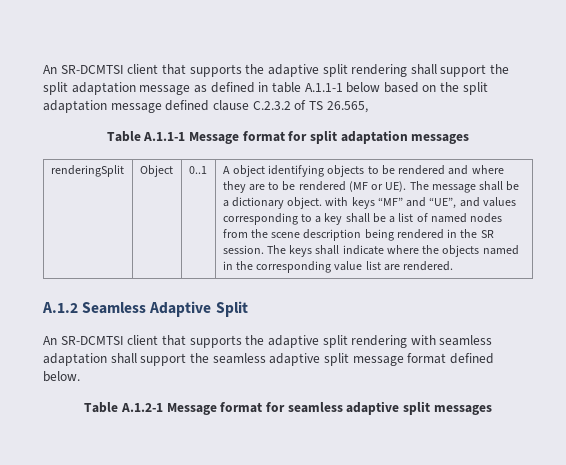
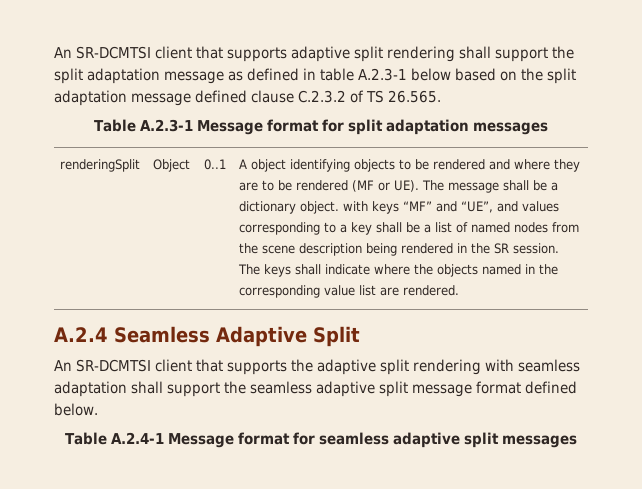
[43,64,265,77] An SR-DCMTSI client that supports the -> [54,46,287,62] An SR-DCMTSI client that supports
[304,83,343,92] A.1.1-1 -> [358,68,407,81] A.2.3-1
[326,101,368,113] [106,131,186,142] 26.565, // Table A.1.1-1 -> [388,90,441,103] [94,119,193,132] 26.565. // Table A.2.3-1
[42,302,78,313] A.1.2 -> [54,327,108,342] A.2.4
[121,403,164,412] A.1.2-1 -> [110,432,164,444] A.2.4-1

